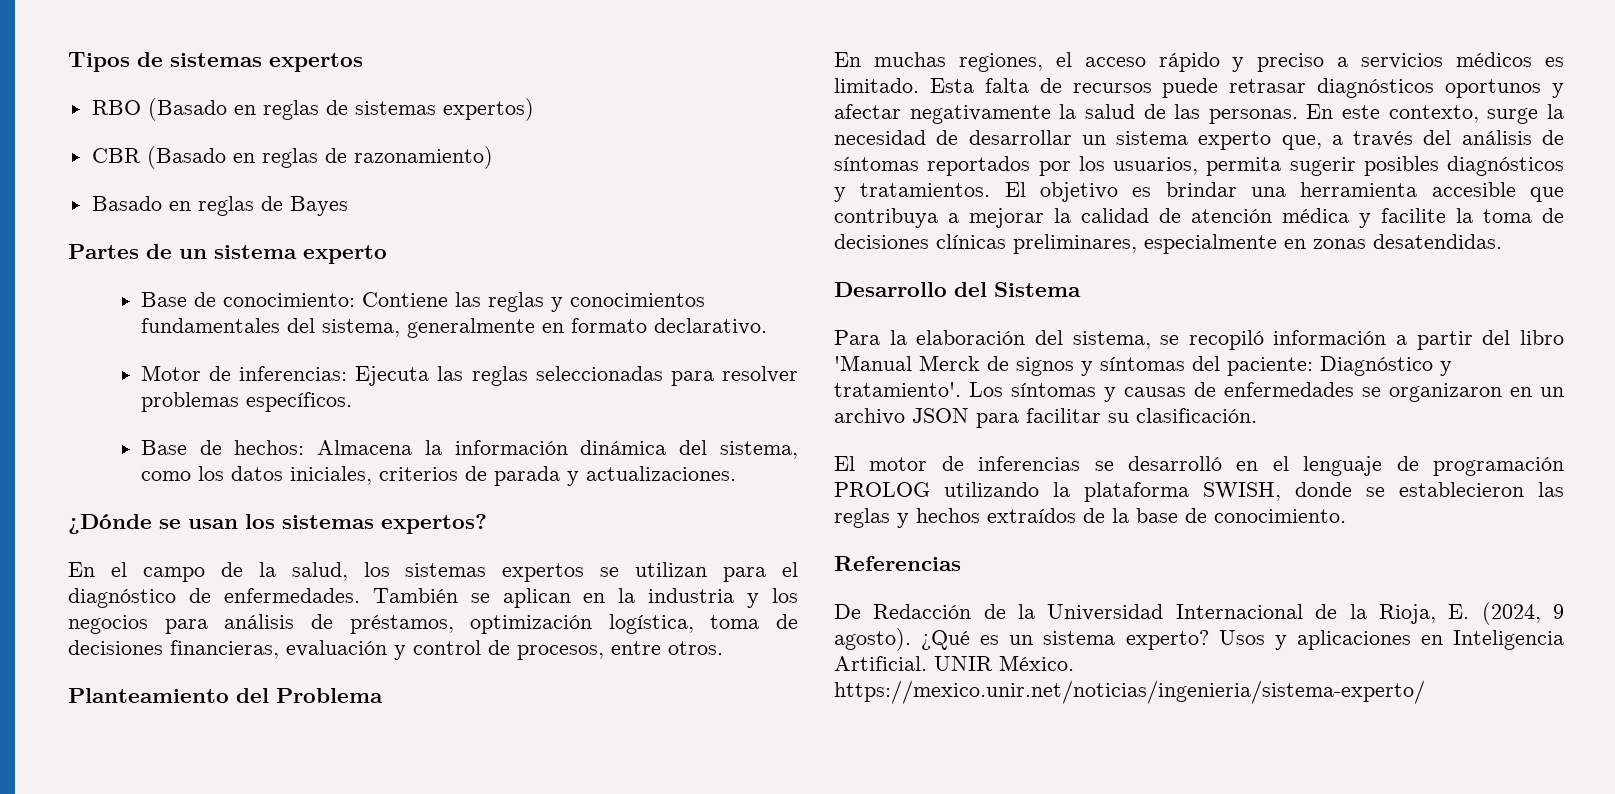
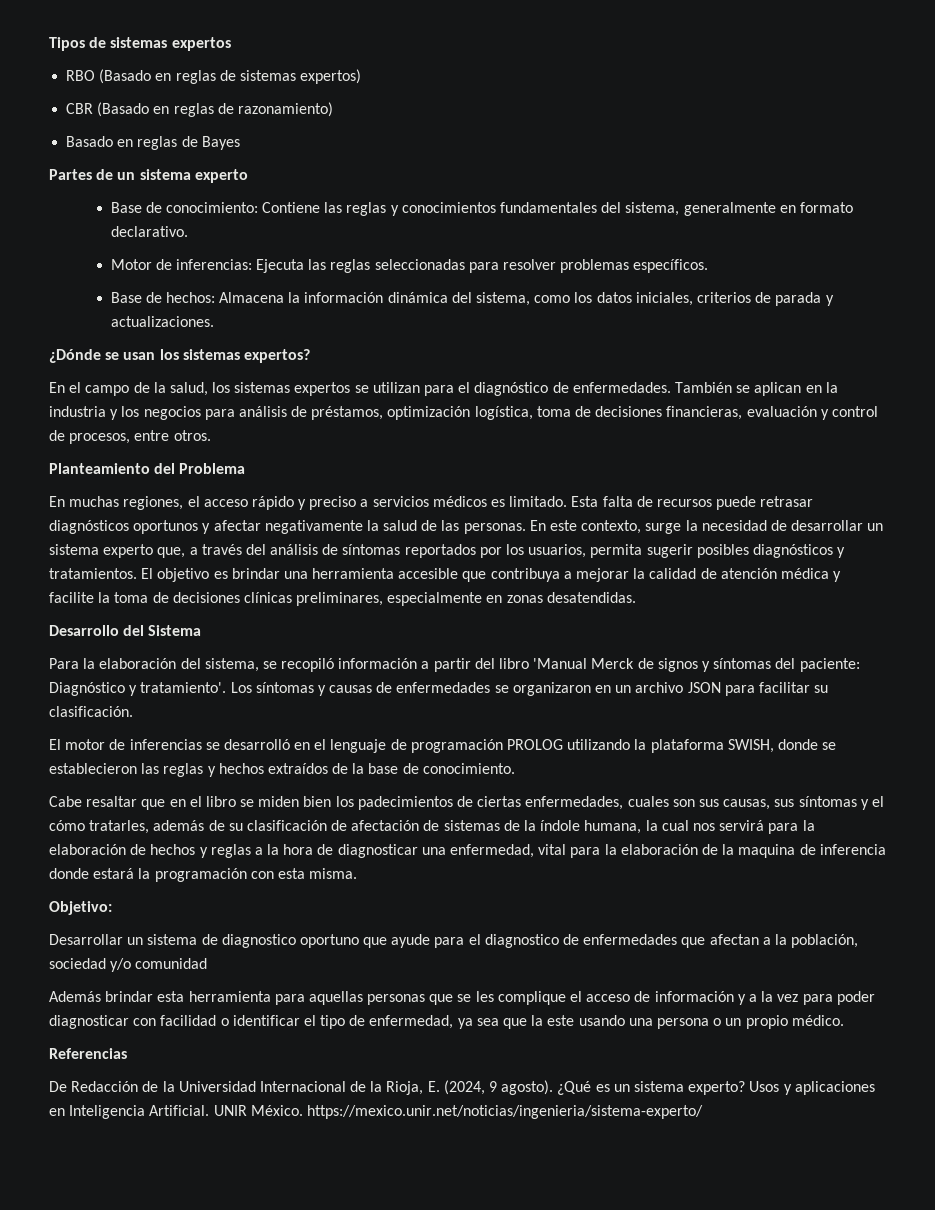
(1346, 516) none -> [49,796,884,810] [49,820,815,834] [49,844,886,858] [49,868,358,882] [49,901,112,915] [49,934,859,948] [49,958,208,972] [49,991,875,1005] [49,1015,844,1029] // Cabe resaltar que en el libro se miden bien los padecimientos de ciertas enfermedades, cuales son sus causas, sus síntomas y el cómo tratarles, además de su clasificación de afectación de sistemas de la índole humana, la cual nos servirá para la elaboración de hechos y reglas a la hora de diagnosticar una enfermedad, vital para la elaboración de la maquina de inferencia donde estará la programación con esta misma. // Objetivo: // Desarrollar un sistema de diagnostico oportuno que ayude para el diagnostico de enfermedades que afectan a la población, sociedad y/o comunidad // Además brindar esta herramienta para aquellas personas que se les complique el acceso de información y a la vez para poder diagnosticar con facilidad o identificar el tipo de enfermedad, ya sea que la este usando una persona o un propio médico.

